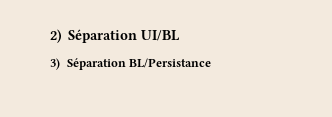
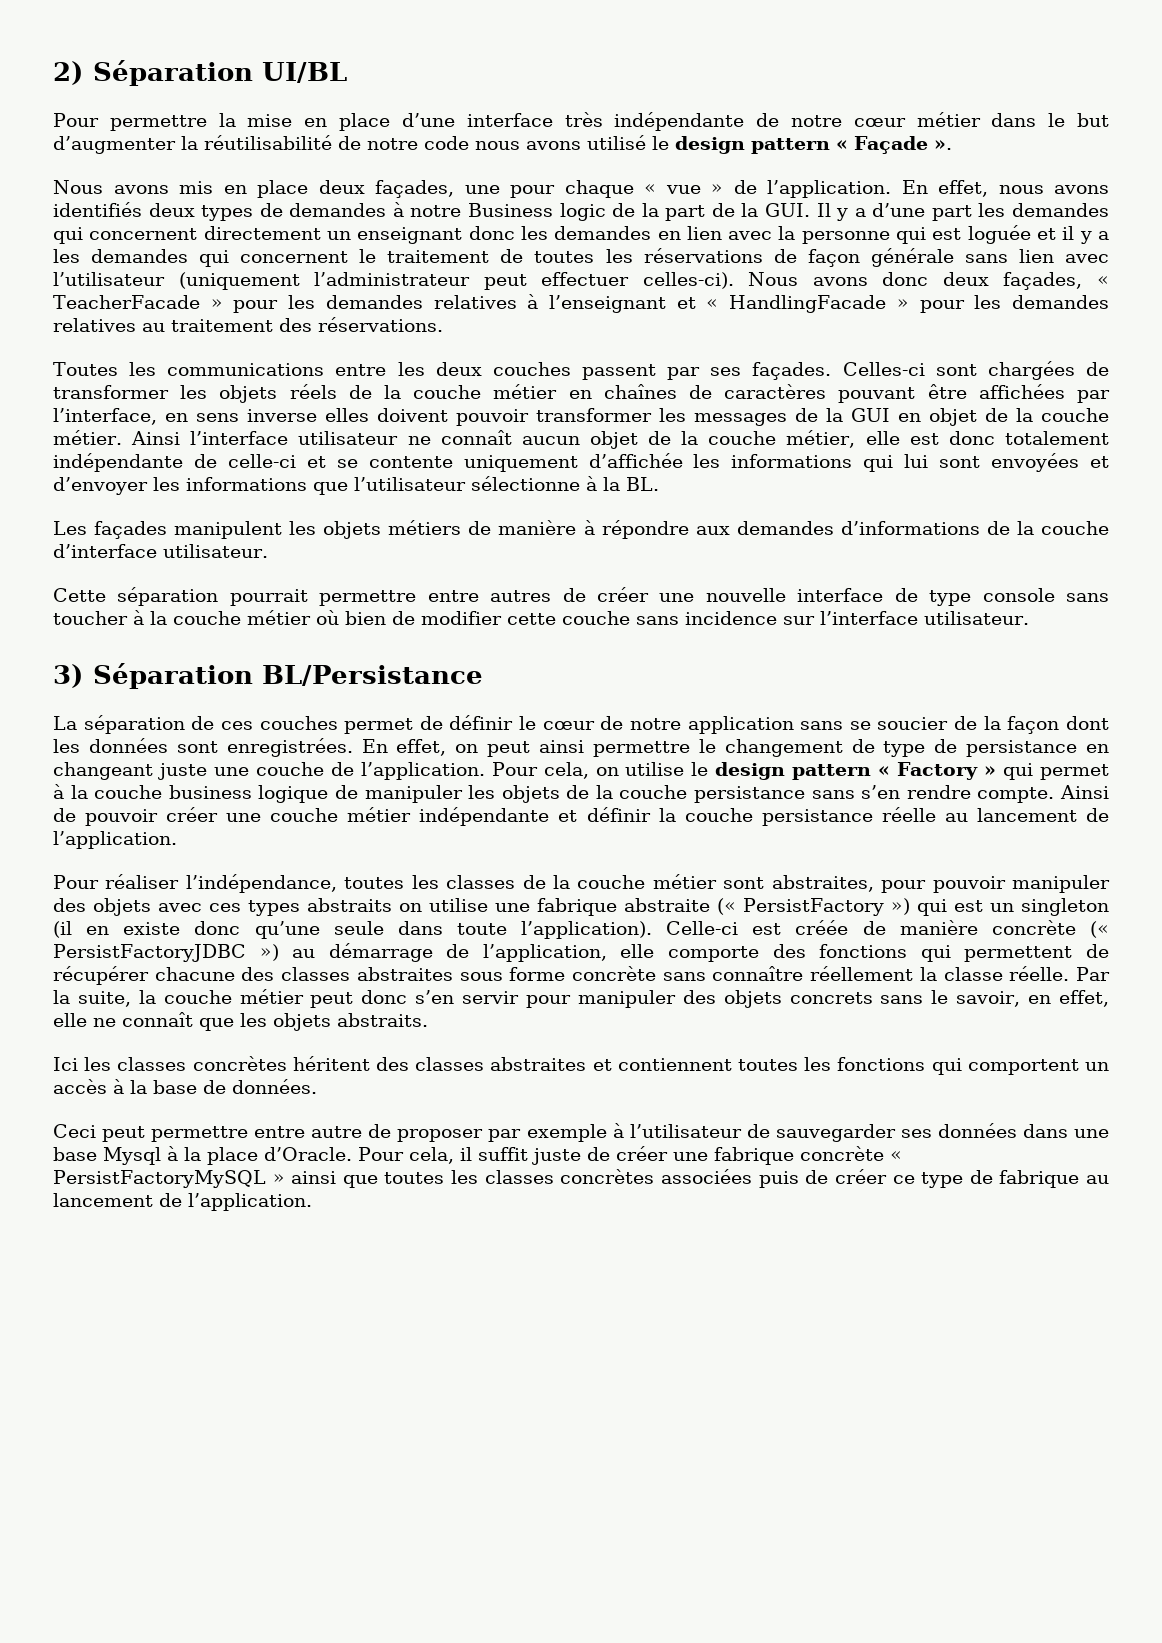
[50,58,211,70] 3) Séparation BL/Persistance -> [53,112,1109,131] [53,135,952,154] [53,180,1109,198] [53,202,1109,221] [53,225,1109,244] [53,248,1110,267] [53,272,1109,290] [53,294,1109,313] [53,317,443,332] [53,361,1109,380] [53,384,1111,403] [53,408,1109,426] [53,430,1110,449] [53,453,1109,472] [53,476,659,495] [53,520,1110,539] [53,544,268,558] [53,587,1110,606] [53,610,1029,625] [53,663,484,689] [53,715,1110,734] [53,738,1109,757] [53,762,1109,780] [53,784,1110,803] [53,807,1110,826] [53,831,177,849] [53,874,1110,893] [53,898,1110,916] [53,920,1109,939] [53,943,1109,962] [53,966,1111,985] [53,989,1109,1008] [53,1012,428,1031] [53,1056,1110,1075] [53,1079,317,1094] [53,1123,1109,1142] [53,1146,902,1165] [53,1169,1109,1188] [53,1193,312,1211] Pour permettre la mise en place d’une interface très indépendante de notre cœur métier dans le but d’augmenter la réutilisabilité de notre code nous avons utilisé le design pattern « Façade ». // Nous avons mis en place deux façades, une pour chaque « vue » de l’application. En effet, nous avons identifiés deux types de demandes à notre Business logic de la part de la GUI. Il y a d’une part les demandes qui concernent directement un enseignant donc les demandes en lien avec la personne qui est loguée et il y a les demandes qui concernent le traitement de toutes les réservations de façon générale sans lien avec l’utilisateur (uniquement l’administrateur peut effectuer celles-ci). Nous avons donc deux façades, « TeacherFacade » pour les demandes relatives à l’enseignant et « HandlingFacade » pour les demandes relatives au traitement des réservations. // Toutes les communications entre les deux couches passent par ses façades. Celles-ci sont chargées de transformer les objets réels de la couche métier en chaînes de caractères pouvant être affichées par l’interface, en sens inverse elles doivent pouvoir transformer les messages de la GUI en objet de la couche métier. Ainsi l’interface utilisateur ne connaît aucun objet de la couche métier, elle est donc totalement indépendante de celle-ci et se contente uniquement d’affichée les informations qui lui sont envoyées et d’envoyer les informations que l’utilisateur sélectionne à la BL. // Les façades manipulent les objets métiers de manière à répondre aux demandes d’informations de la couche d’interface utilisateur. // Cette séparation pourrait permettre entre autres de créer une nouvelle interface de type console sans toucher à la couche métier où bien de modifier cette couche sans incidence sur l’interface utilisateur. // 3) Séparation BL/Persistance // La séparation de ces couches permet de définir le cœur de notre application sans se soucier de la façon dont les données sont enregistrées. En effet, on peut ainsi permettre le changement de type de persistance en changeant juste une couche de l’application. Pour cela, on utilise le design pattern « Factory » qui permet à la couche business logique de manipuler les objets de la couche persistance sans s’en rendre compte. Ainsi de pouvoir créer une couche métier indépendante et définir la couche persistance réelle au lancement de l’application. // Pour réaliser l’indépendance, toutes les classes de la couche métier sont abstraites, pour pouvoir manipuler des objets avec ces types abstraits on utilise une fabrique abstraite (« PersistFactory ») qui est un singleton (il en existe donc qu’une seule dans toute l’application). Celle-ci est créée de manière concrète (« PersistFactoryJDBC ») au démarrage de l’application, elle comporte des fonctions qui permettent de récupérer chacune des classes abstraites sous forme concrète sans connaître réellement la classe réelle. Par la suite, la couche métier peut donc s’en servir pour manipuler des objets concrets sans le savoir, en effet, elle ne connaît que les objets abstraits. // Ici les classes concrètes héritent des classes abstraites et contiennent toutes les fonctions qui comportent un accès à la base de données. // Ceci peut permettre entre autre de proposer par exemple à l’utilisateur de sauvegarder ses données dans une base Mysql à la place d’Oracle. Pour cela, il suffit juste de créer une fabrique concrète « PersistFactoryMySQL » ainsi que toutes les classes concrètes associées puis de créer ce type de fabrique au lancement de l’application.

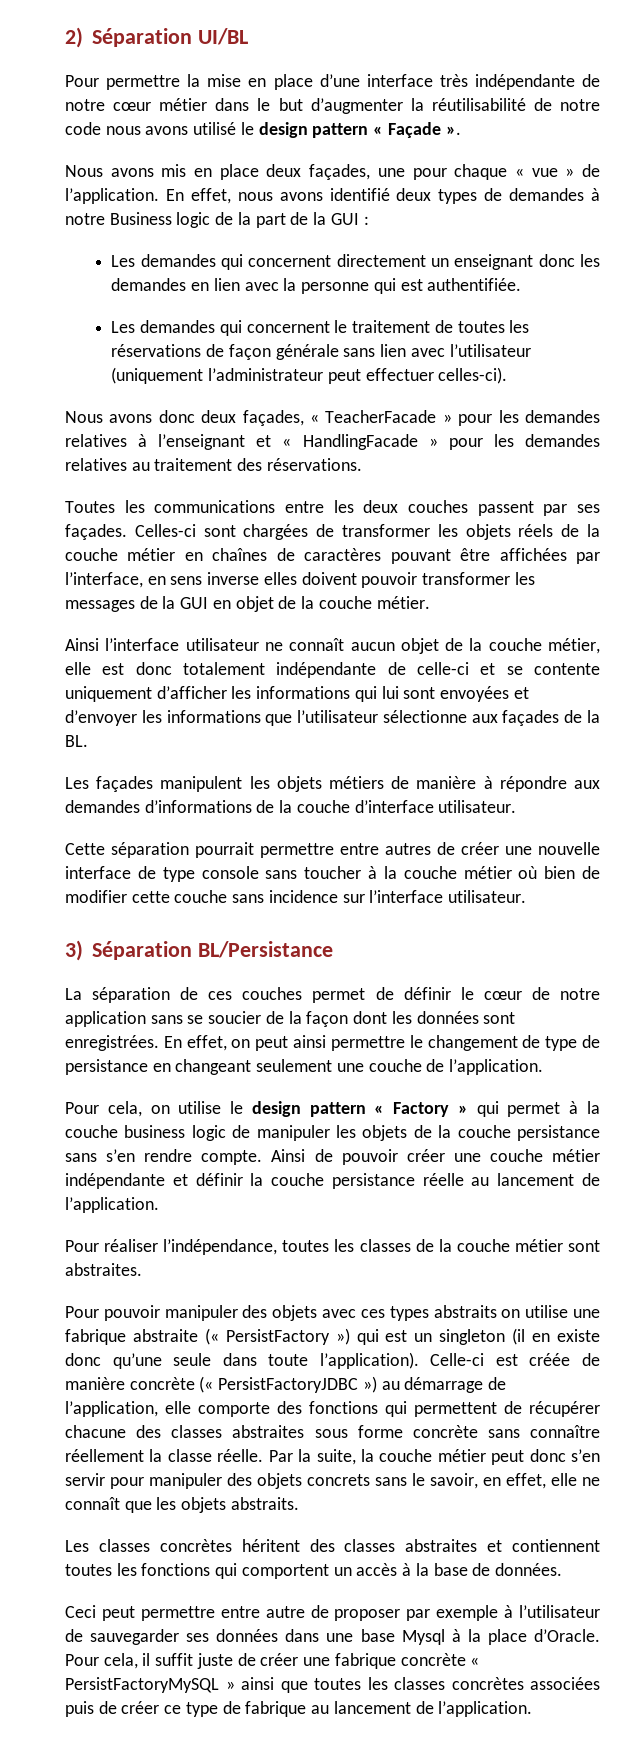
[53,202,142,217] identifiés -> [329,188,390,201] identifié
[764,203,1006,221] GUI. Il y a d’une part les -> [330,213,369,225] [111,255,136,267] GUI : // Les
[967,225,1109,244] [53,249,80,263] loguée et il y a les -> [427,278,522,291] [111,321,136,333] authentifiée. // Les
(734, 280) none -> (508, 375) //
(122, 437) none -> (430, 602) //
[588,453,683,468] d’affichée -> [156,686,227,699] d’afficher
[586,476,597,491] à -> [471,710,583,726] aux façades de
[157,763,207,780] juste -> [256,1059,333,1072] seulement
(485, 771) none -> (544, 1067) //
[258,785,329,803] logique -> [191,1125,226,1141] logic
[771,875,927,893] abstraites, pour -> [65,1263,142,1276] [65,1306,99,1318] abstraites. // Pour
[53,1057,112,1071] Ici les -> [65,1540,89,1552] Les

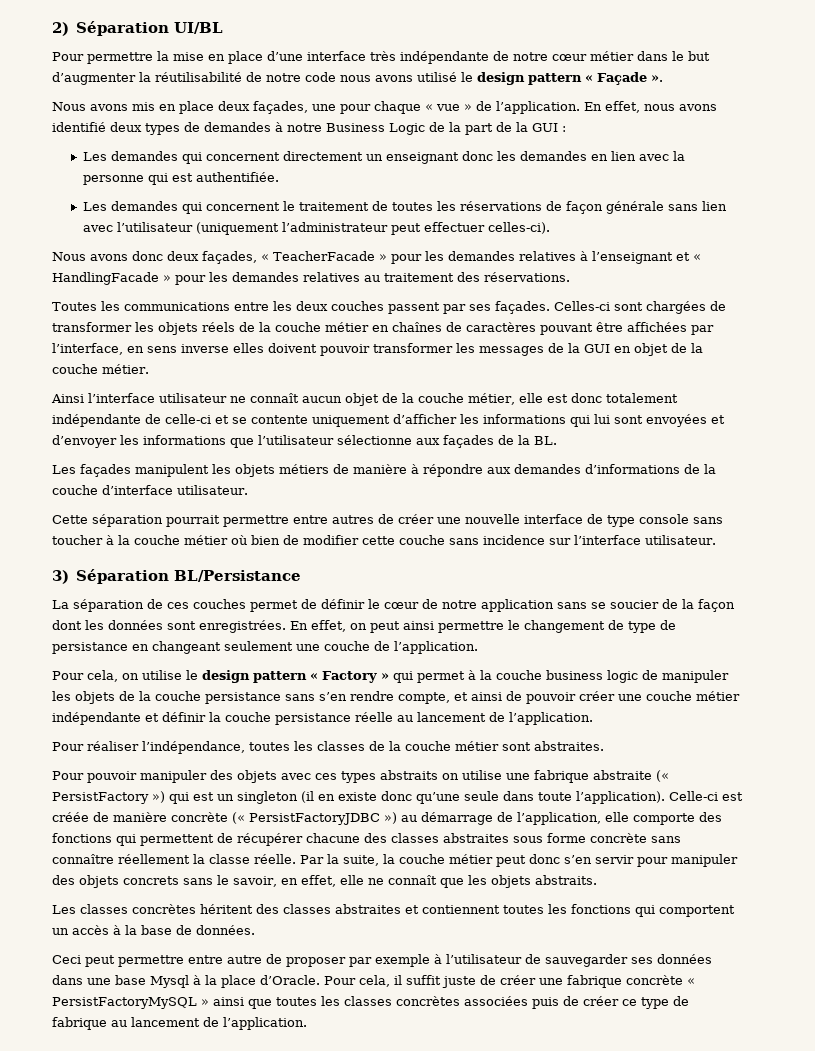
[176,212,211,228] logic -> [389,123,425,135] Logic
[201,1149,306,1165] compte. Ainsi -> [398,692,502,704] compte, et ainsi

